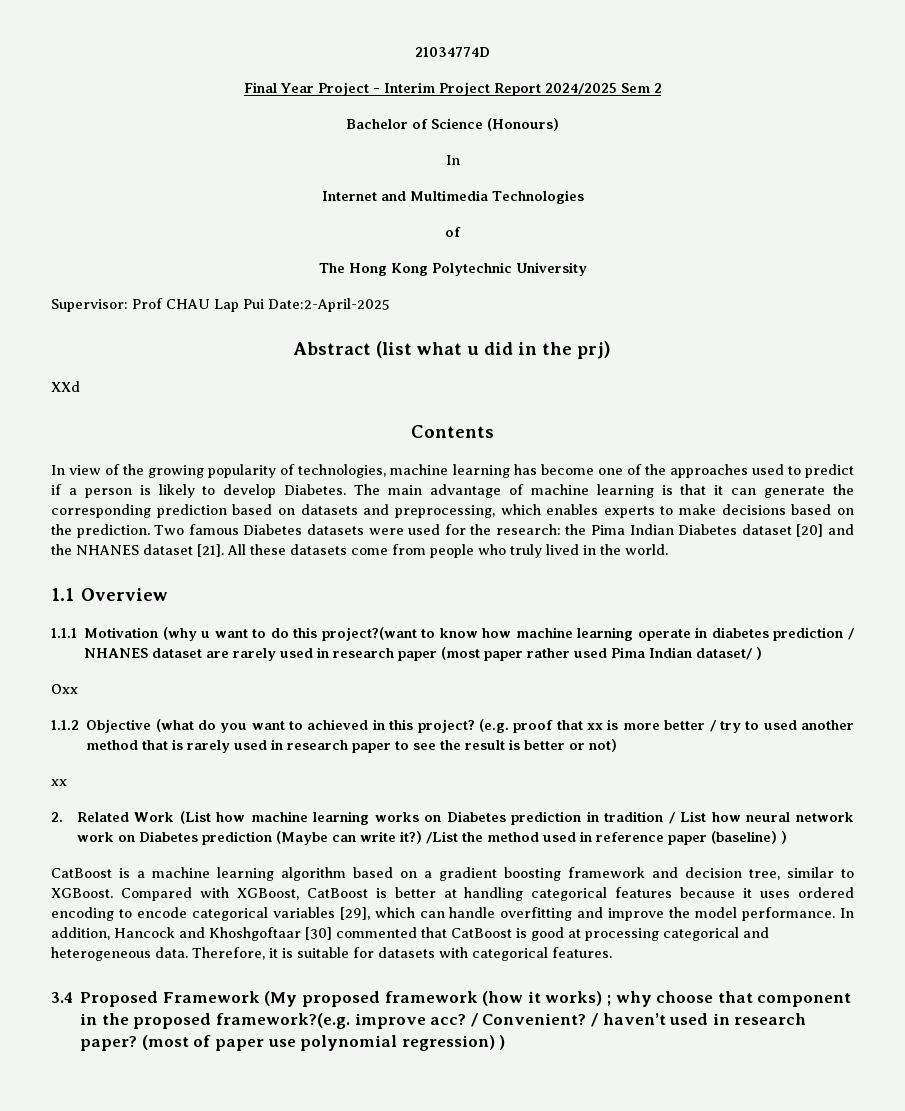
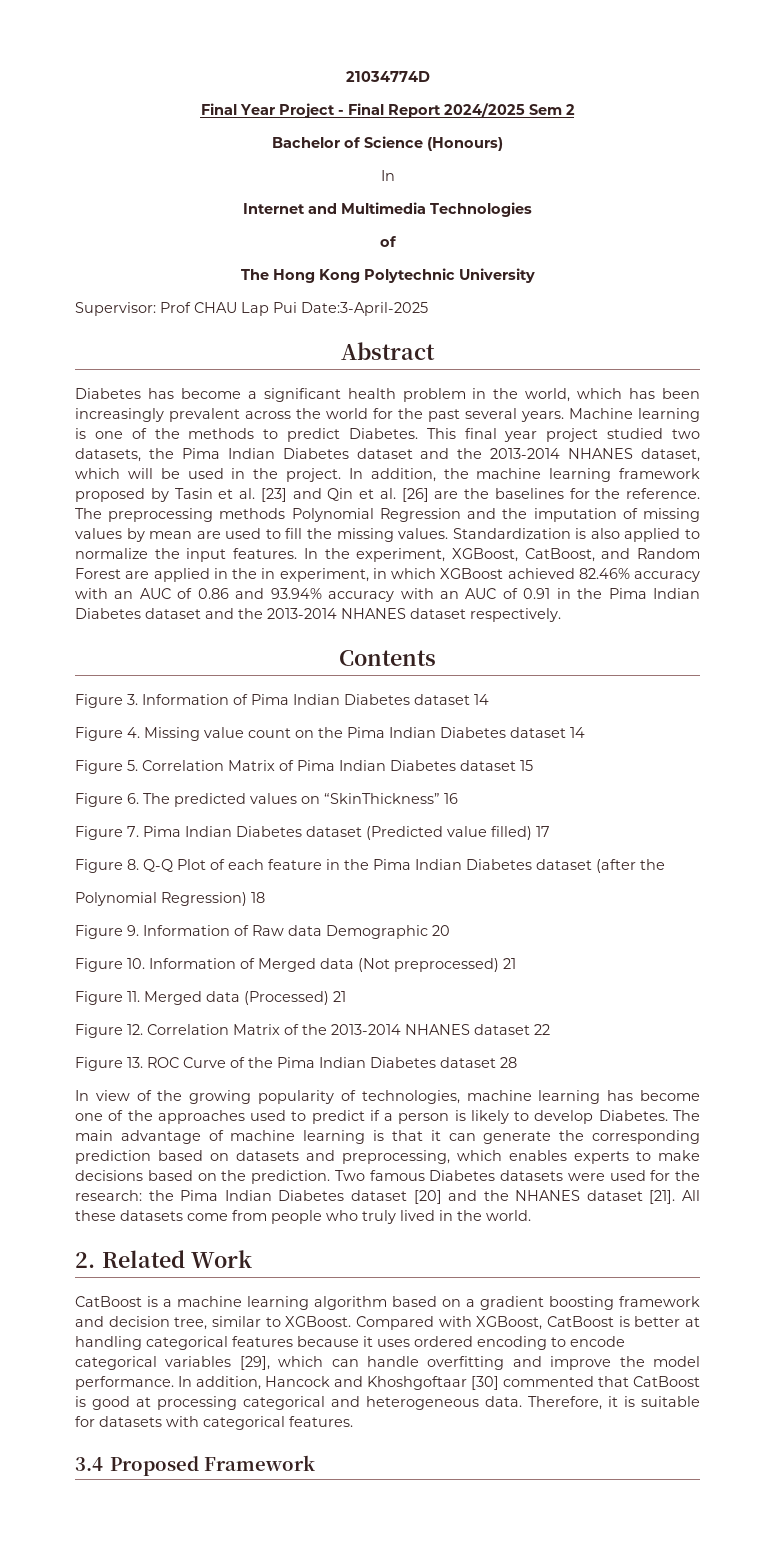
[383,82,490,96] Interim Project -> [347,103,384,115] Final
[268,298,390,312] Date:2-April-2025 -> [301,302,428,316] Date:3-April-2025
[376,341,611,359] [51,381,80,392] [411,425,494,438] (list what u did in the prj) // XXd // Contents -> [75,388,700,402] [75,408,700,422] [75,428,700,442] [75,448,700,462] [75,468,700,482] [75,488,700,502] [75,508,700,522] [75,528,700,542] [75,548,700,562] [75,568,700,582] [75,588,700,602] [75,608,561,622] [339,650,436,666] [75,694,489,708] [75,727,585,741] [75,760,533,774] [75,793,458,807] [75,826,550,840] [75,859,665,873] [75,892,265,906] [75,925,450,939] [75,958,516,972] [75,991,346,1005] [75,1024,550,1038] [75,1057,517,1071] // Diabetes has become a significant health problem in the world, which has been increasingly prevalent across the world for the past several years. Machine learning is one of the methods to predict Diabetes. This final year project studied two datasets, the Pima Indian Diabetes dataset and the 2013-2014 NHANES dataset, which will be used in the project. In addition, the machine learning framework proposed by Tasin et al. [23] and Qin et al. [26] are the baselines for the reference. The preprocessing methods Polynomial Regression and the imputation of missing values by mean are used to fill the missing values. Standardization is also applied to normalize the input features. In the experiment, XGBoost, CatBoost, and Random Forest are applied in the in experiment, in which XGBoost achieved 82.46% accuracy with an AUC of 0.86 and 93.94% accuracy with an AUC of 0.91 in the Pima Indian Diabetes dataset and the 2013-2014 NHANES dataset respectively. // Contents // Figure 3. Information of Pima Indian Diabetes dataset 14 // Figure 4. Missing value count on the Pima Indian Diabetes dataset 14 // Figure 5. Correlation Matrix of Pima Indian Diabetes dataset 15 // Figure 6. The predicted values on “SkinThickness” 16 // Figure 7. Pima Indian Diabetes dataset (Predicted value filled) 17 // Figure 8. Q-Q Plot of each feature in the Pima Indian Diabetes dataset (after the // Polynomial Regression) 18 // Figure 9. Information of Raw data Demographic 20 // Figure 10. Information of Merged data (Not preprocessed) 21 // Figure 11. Merged data (Processed) 21 // Figure 12. Correlation Matrix of the 2013-2014 NHANES dataset 22 // Figure 13. ROC Curve of the Pima Indian Diabetes dataset 28
[51,588,169,601] [51,627,855,641] [84,647,763,661] [51,684,78,694] [51,719,854,733] [86,739,618,753] [51,779,67,786] [51,811,855,825] [76,831,787,845] 1.1 Overview // 1.1.1 Motivation (why u want to do this project?(want to know how machine learning operate in diabetes prediction / NHANES dataset are rarely used in research paper (most paper rather used Pima Indian dataset/ ) // Oxx // 1.1.2 Objective (what do you want to achieved in this project? (e.g. proof that xx is more better / try to used another method that is rarely used in research paper to see the result is better or not) // xx // 2. Related Work (List how machine learning works on Diabetes prediction in tradition / List how neural network work on Diabetes prediction (Maybe can write it?) /List the method used in reference paper (baseline) ) -> [75,1250,253,1268] 2. Related Work
[264,991,852,1007] [80,1013,807,1029] [80,1035,506,1051] (My proposed framework (how it works) ; why choose that component in the proposed framework?(e.g. improve acc? / Convenient? / haven’t used in research paper? (most of paper use polynomial regression) ) -> (316, 1463) none

